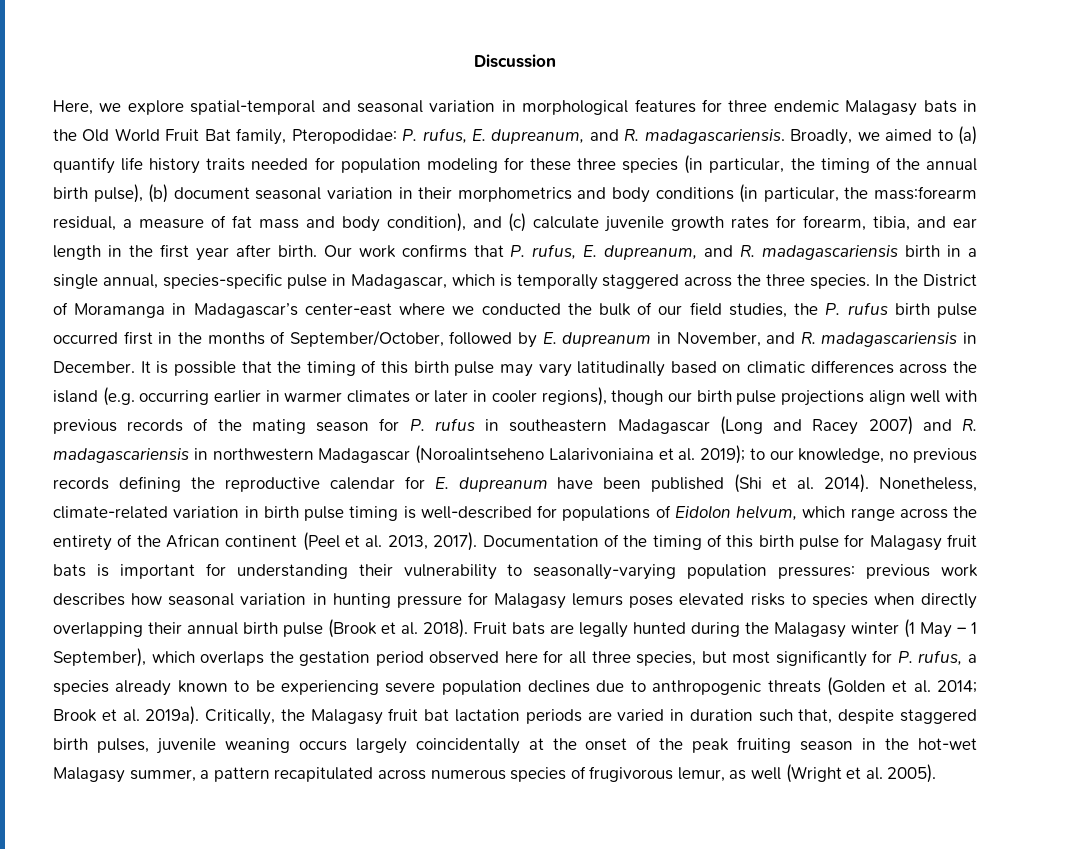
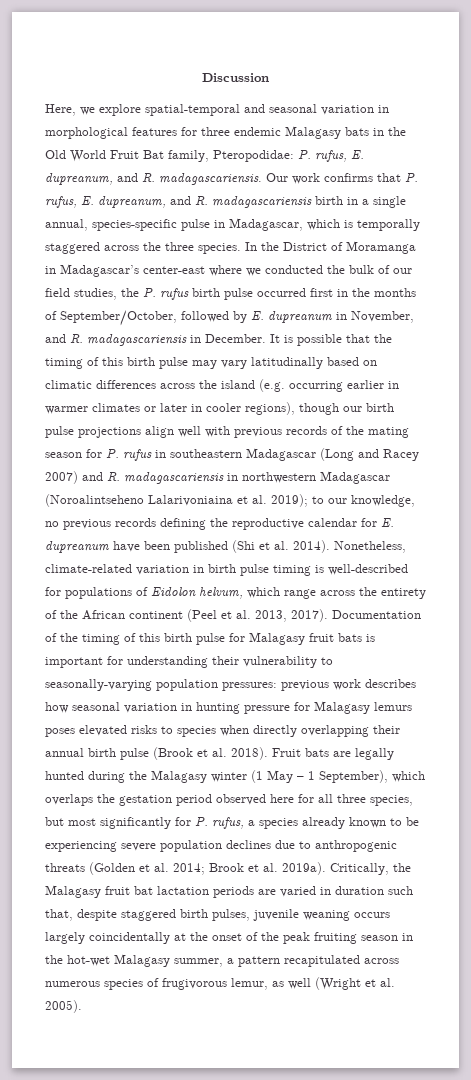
[790,126,978,145] [53,155,977,174] [53,184,978,203] [53,213,977,232] [53,244,317,261] Broadly, we aimed to (a) quantify life history traits needed for population modeling for these three species (in particular, the timing of the annual birth pulse), (b) document seasonal variation in their morphometrics and body conditions (in particular, the mass:forearm residual, a measure of fat mass and body condition), and (c) calculate juvenile growth rates for forearm, tibia, and ear length in the first year after birth. -> (262, 179) none

